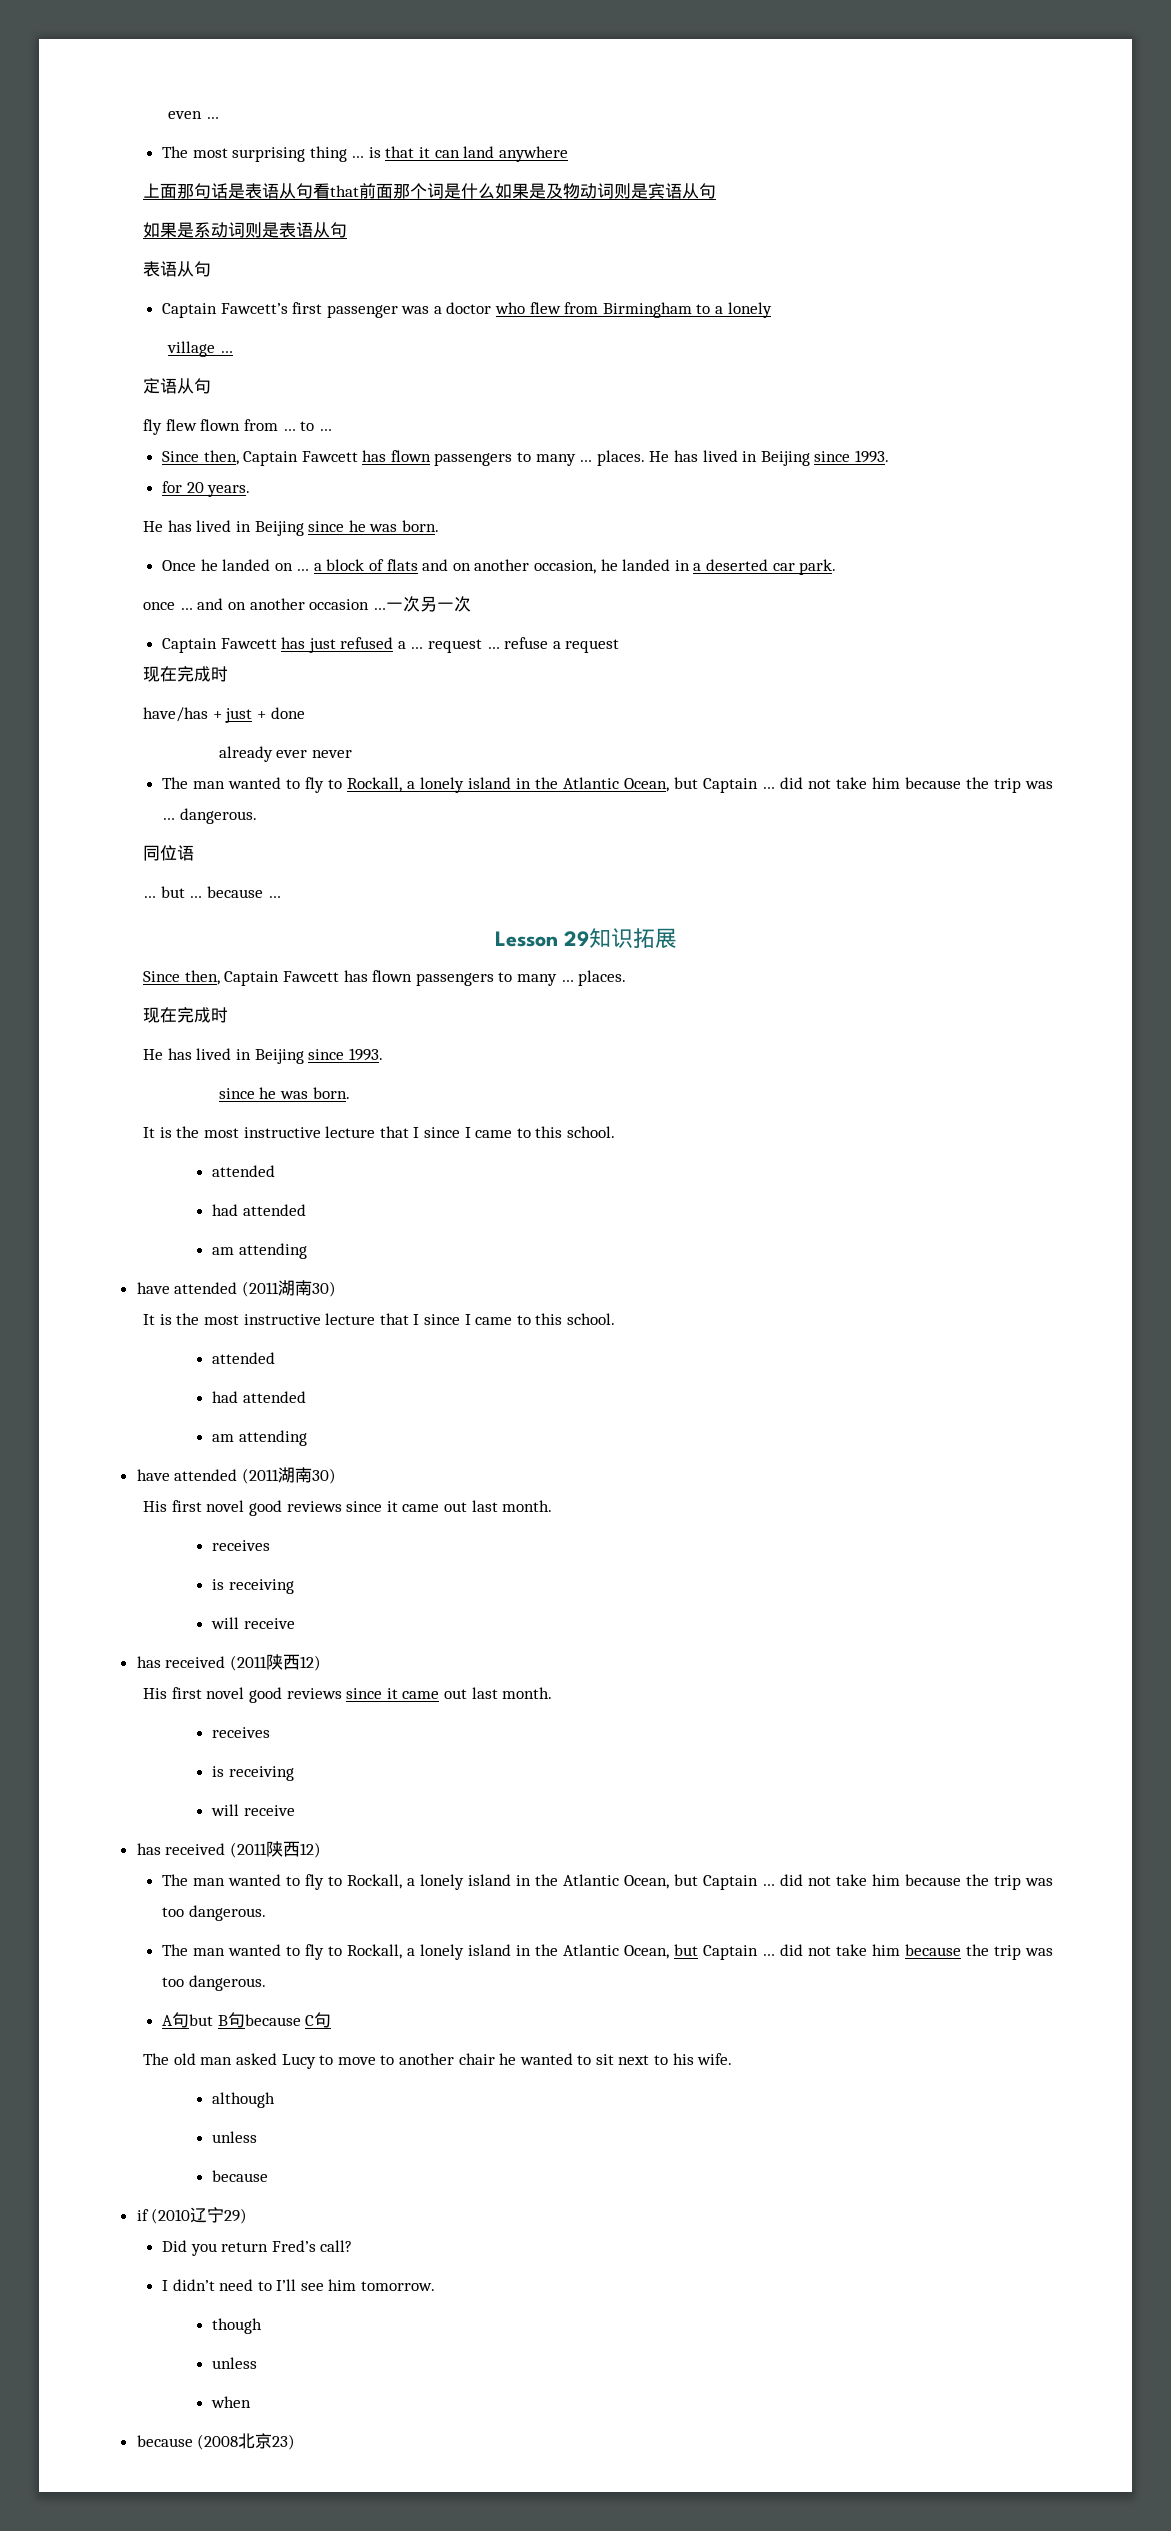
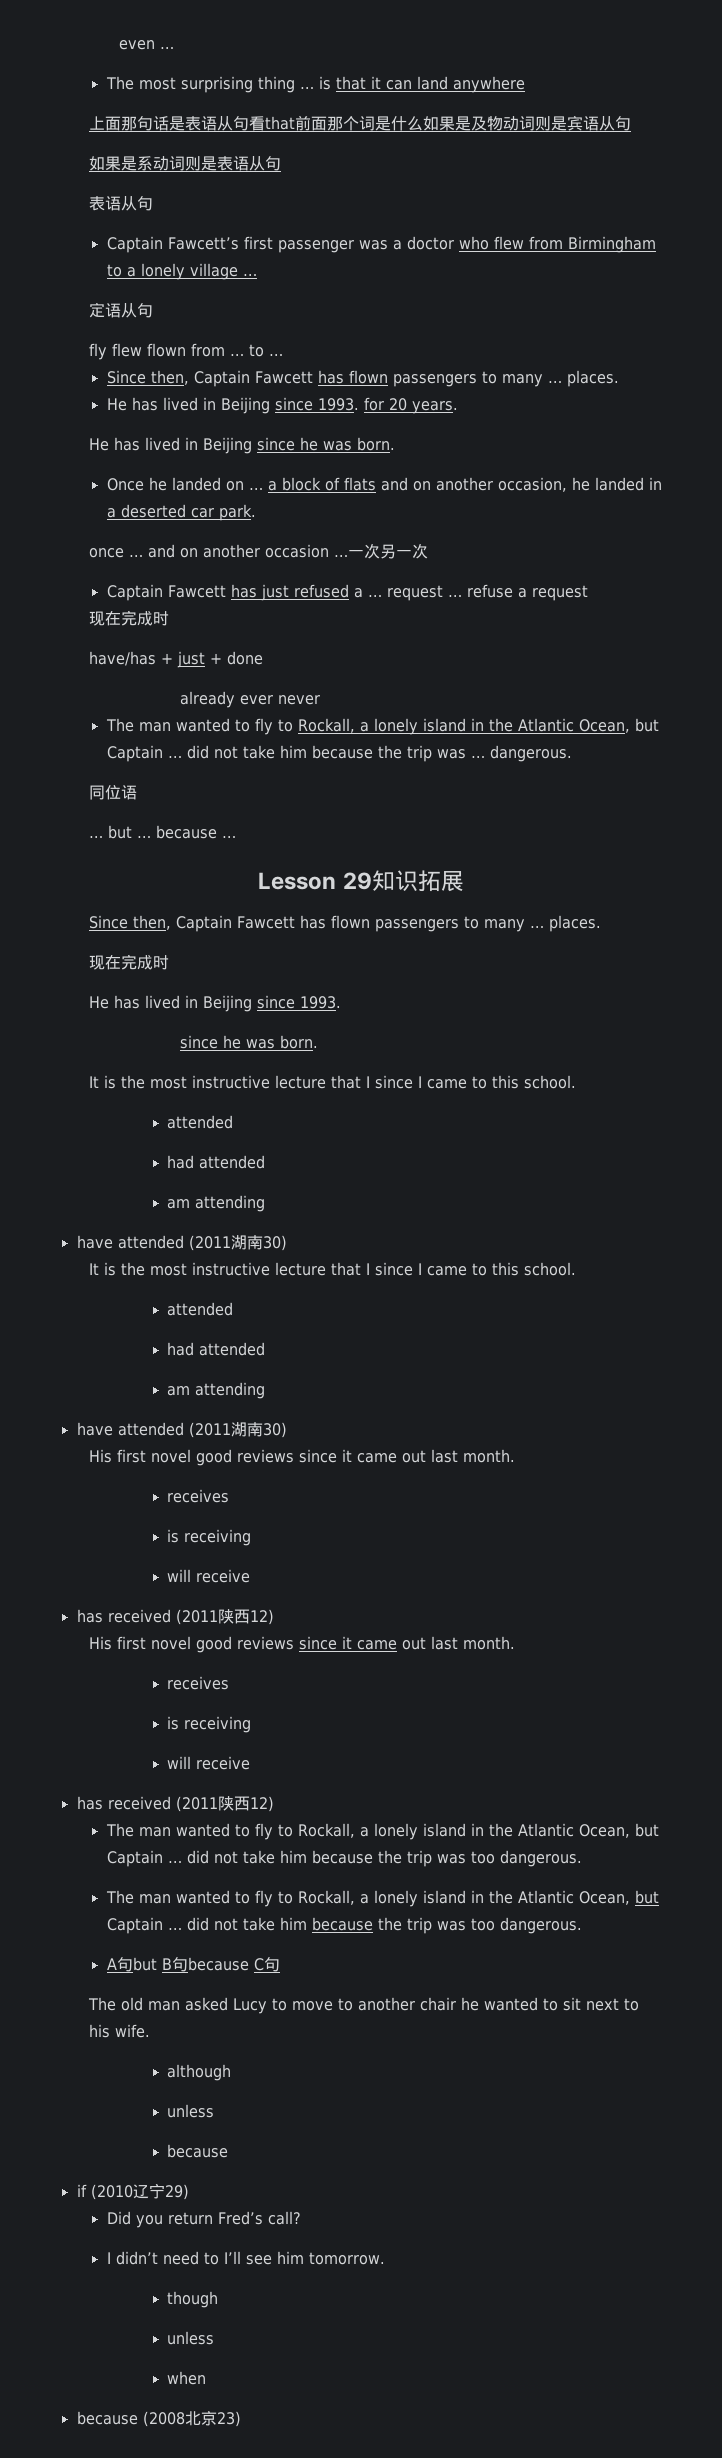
(772, 310) // -> (185, 271) none
[649,450,889,466] He has lived in Beijing since 1993. // -> [106,397,359,414] // He has lived in Beijing since 1993.

